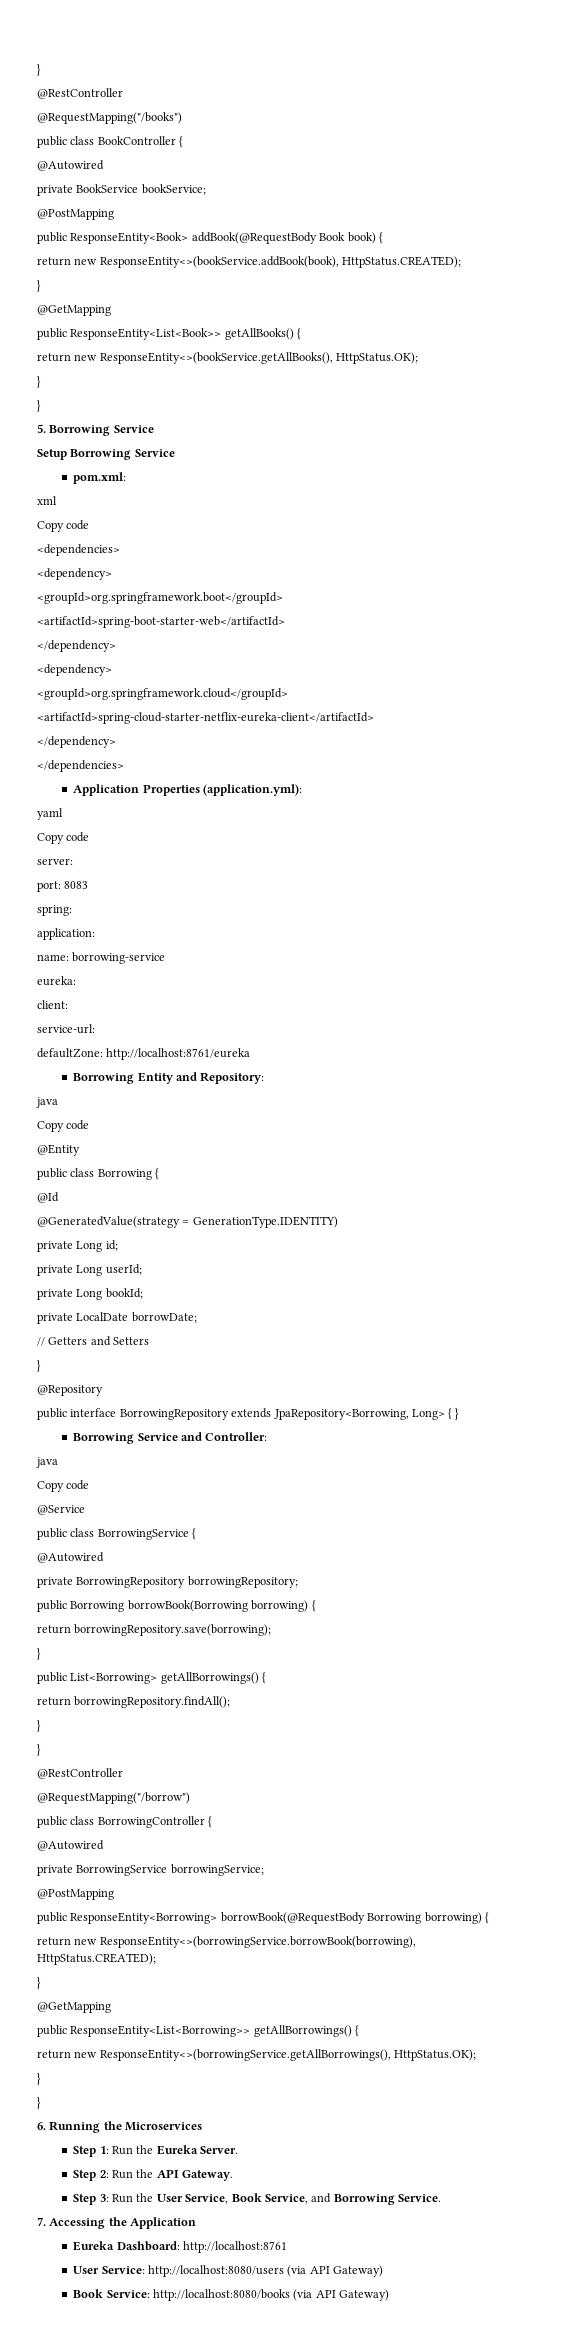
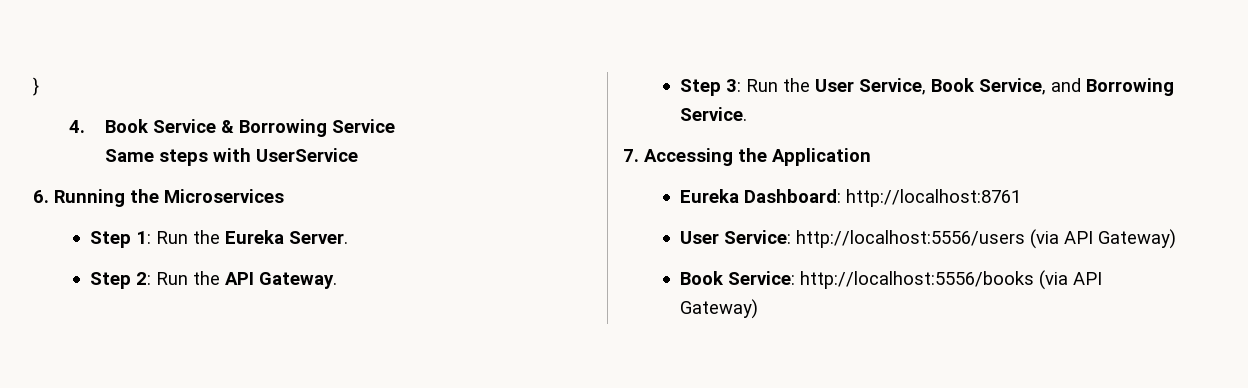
[37,64,41,76] [37,88,123,99] [37,112,182,124] [37,136,184,148] [37,160,104,171] [37,184,206,196] [37,209,114,220] [37,232,383,244] [37,256,462,268] [37,280,41,292] [37,305,111,316] [37,328,302,340] [37,352,419,364] [37,376,41,388] [37,400,41,412] [37,424,154,436] [37,449,175,460] [73,472,127,484] [37,496,57,505] [37,520,90,532] [37,544,120,556] [37,568,112,580] [37,592,283,604] [37,616,285,628] [37,640,116,652] [37,664,112,676] [37,688,288,700] [37,712,374,724] [37,736,116,748] [37,760,124,772] [73,784,303,796] [37,808,63,820] [37,832,90,844] [37,858,73,865] [37,881,89,892] [37,905,72,916] [37,928,95,940] [37,952,166,964] [37,976,76,986] [37,1000,68,1009] [37,1024,95,1034] [37,1048,251,1060] [73,1072,265,1084] [36,1097,58,1108] [37,1120,90,1132] [37,1144,80,1156] [37,1168,160,1180] [37,1192,59,1203] [37,1216,338,1228] [37,1240,118,1252] [37,1264,142,1276] [37,1288,143,1300] [37,1312,197,1324] [37,1336,150,1346] [37,1360,41,1372] [37,1385,103,1396] [37,1408,459,1420] [73,1432,268,1444] [36,1457,58,1468] [37,1480,90,1492] [37,1505,85,1515] [37,1528,197,1540] [37,1552,104,1563] [37,1576,298,1588] [37,1600,316,1612] [37,1624,272,1636] [37,1648,41,1660] [37,1672,267,1684] [37,1696,231,1708] [37,1720,41,1732] [37,1744,41,1756] [37,1768,123,1779] [37,1792,190,1804] [37,1816,213,1828] [37,1840,104,1851] [37,1864,264,1876] [37,1889,114,1900] [37,1912,489,1924] [37,1936,416,1948] [37,1953,156,1965] [37,1977,41,1989] [37,2002,111,2013] [37,2025,360,2037] [37,2049,477,2061] [37,2073,41,2085] [37,2097,41,2109] } // @RestController // @RequestMapping("/books") // public class BookController { // @Autowired // private BookService bookService; // @PostMapping // public ResponseEntity<Book> addBook(@RequestBody Book book) { // return new ResponseEntity<>(bookService.addBook(book), HttpStatus.CREATED); // } // @GetMapping // public ResponseEntity<List<Book>> getAllBooks() { // return new ResponseEntity<>(bookService.getAllBooks(), HttpStatus.OK); // } // } // 5. Borrowing Service // Setup Borrowing Service // pom.xml: // xml // Copy code // <dependencies> // <dependency> // <groupId>org.springframework.boot</groupId> // <artifactId>spring-boot-starter-web</artifactId> // </dependency> // <dependency> // <groupId>org.springframework.cloud</groupId> // <artifactId>spring-cloud-starter-netflix-eureka-client</artifactId> // </dependency> // </dependencies> // Application Properties (application.yml): // yaml // Copy code // server: // port: 8083 // spring: // application: // name: borrowing-service // eureka: // client: // service-url: // defaultZone: http://localhost:8761/eureka // Borrowing Entity and Repository: // java // Copy code // @Entity // public class Borrowing { // @Id // @GeneratedValue(strategy = GenerationType.IDENTITY) // private Long id; // private Long userId; // private Long bookId; // private LocalDate borrowDate; // // Getters and Setters // } // @Repository // public interface BorrowingRepository extends JpaRepository<Borrowing, Long> { } // Borrowing Service and Controller: // java // Copy code // @Service // public class BorrowingService { // @Autowired // private BorrowingRepository borrowingRepository; // public Borrowing borrowBook(Borrowing borrowing) { // return borrowingRepository.save(borrowing); // } // public List<Borrowing> getAllBorrowings() { // return borrowingRepository.findAll(); // } // } // @RestController // @RequestMapping("/borrow") // public class BorrowingController { // @Autowired // private BorrowingService borrowingService; // @PostMapping // public ResponseEntity<Borrowing> borrowBook(@RequestBody Borrowing borrowing) { // return new ResponseEntity<>(borrowingService.borrowBook(borrowing), HttpStatus.CREATED); // } // @GetMapping // public ResponseEntity<List<Borrowing>> getAllBorrowings() { // return new ResponseEntity<>(borrowingService.getAllBorrowings(), HttpStatus.OK); // } // } -> [33,77,39,96] [69,119,396,137] [105,148,359,166] } // 4. Book Service & Borrowing Service // Same steps with UserService
[148,2265,285,2277] http://localhost:8080/users -> [795,230,1025,248] http://localhost:5556/users
[153,2289,291,2301] http://localhost:8080/books -> [799,271,1034,289] http://localhost:5556/books

